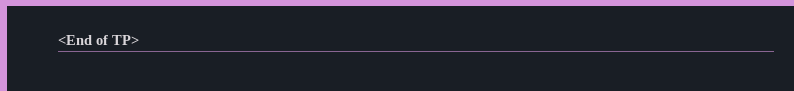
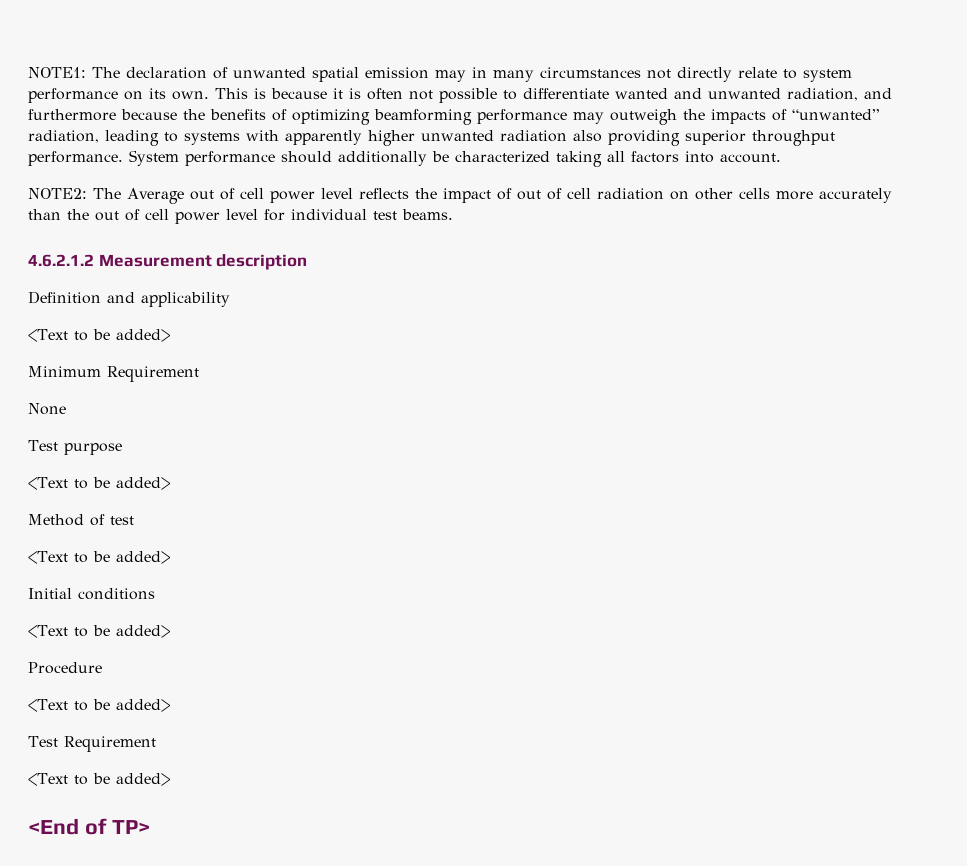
(58, 40) none -> [28,67,852,82] [28,88,892,103] [28,109,879,125] [28,130,835,146] [28,150,781,167] [28,188,892,204] [28,209,453,224] [28,254,308,270] [28,291,230,307] [28,329,170,342] [28,366,199,382] [28,403,66,415] [28,440,122,455] [28,477,170,490] [28,514,134,526] [28,551,170,564] [28,588,155,600] [28,625,170,638] [28,662,102,674] [28,699,170,712] [28,736,156,752] [28,773,170,786] NOTE1: The declaration of unwanted spatial emission may in many circumstances not directly relate to system performance on its own. This is because it is often not possible to differentiate wanted and unwanted radiation, and furthermore because the benefits of optimizing beamforming performance may outweigh the impacts of “unwanted” radiation, leading to systems with apparently higher unwanted radiation also providing superior throughput performance. System performance should additionally be characterized taking all factors into account. // NOTE2: The Average out of cell power level reflects the impact of out of cell radiation on other cells more accurately than the out of cell power level for individual test beams. // 4.6.2.1.2 Measurement description // Definition and applicability // <Text to be added> // Minimum Requirement // None // Test purpose // <Text to be added> // Method of test // <Text to be added> // Initial conditions // <Text to be added> // Procedure // <Text to be added> // Test Requirement // <Text to be added> //

